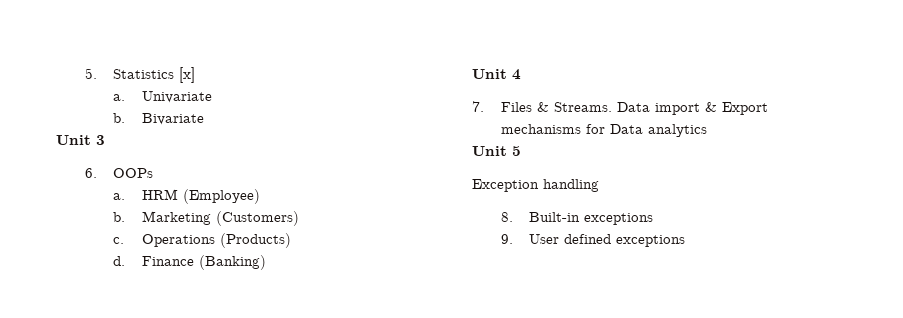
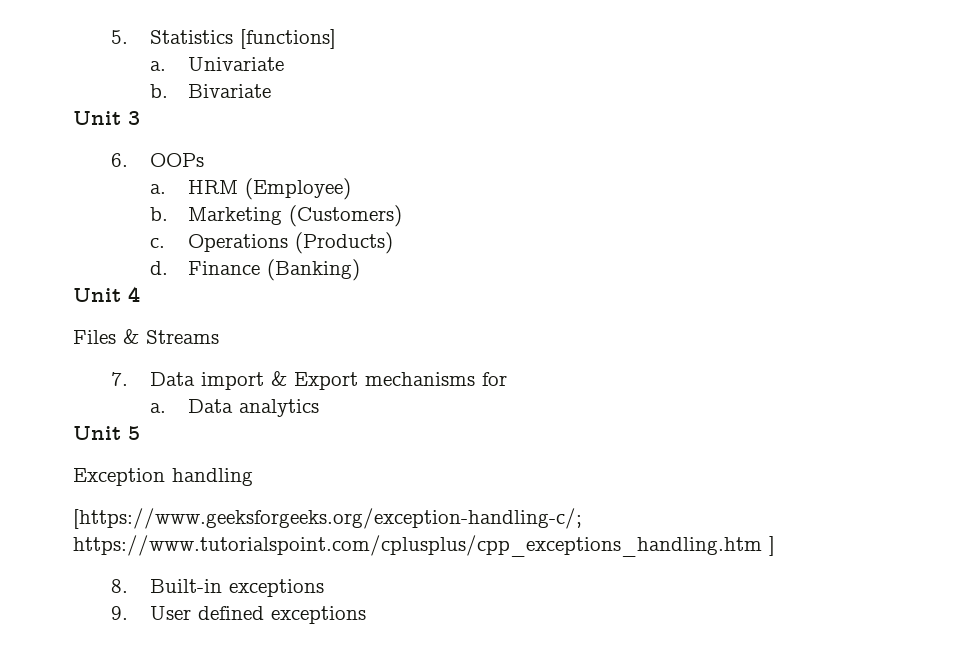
[179,67,196,83] [x] -> [239,29,336,49] [functions]
[472,101,484,112] 7. -> (140, 294) none
[553,102,612,112] Streams. -> [146,330,219,344] [111,372,129,386] Streams // 7.
(605, 129) none -> [149,403,166,413] // a.
(599, 185) none -> [73,508,582,529] [73,535,775,557] // [https://www.geeksforgeeks.org/exception-handling-c/; https://www.tutorialspoint.com/cplusplus/cpp_exceptions_handling.htm ]

